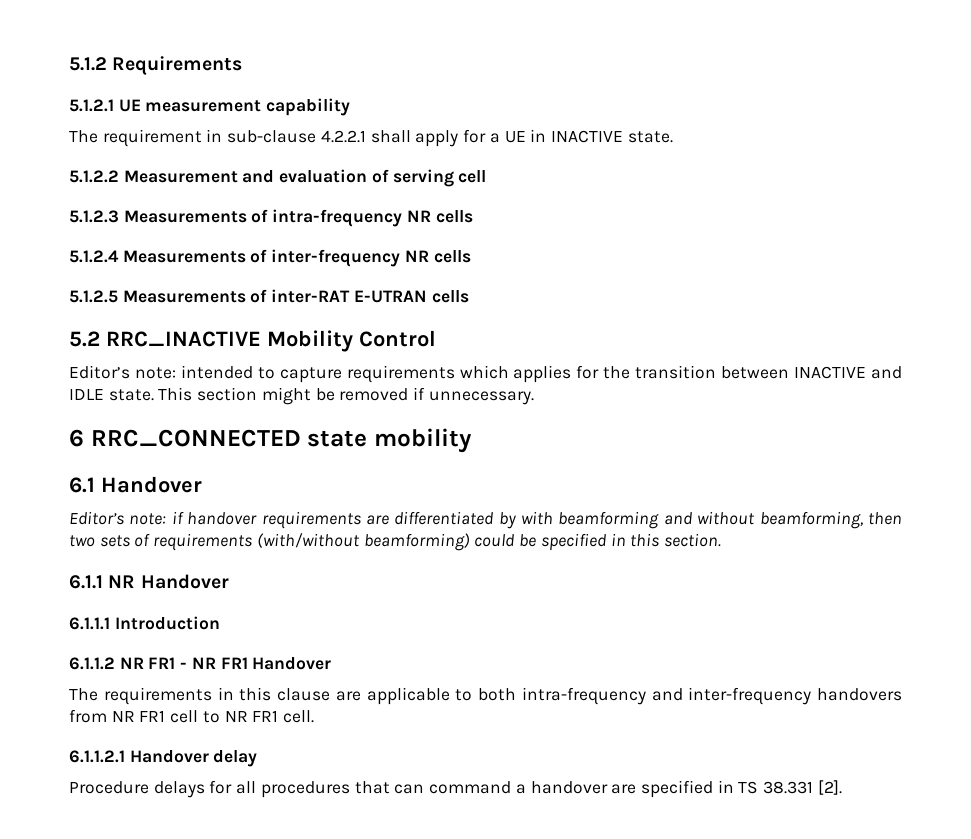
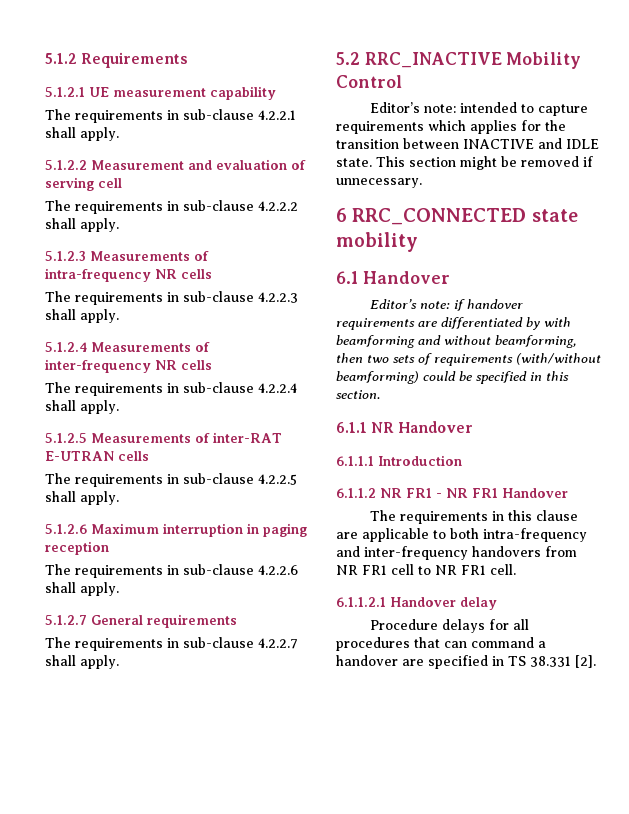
[102,129,202,147] requirement -> [75,110,163,123] requirements
[415,129,673,147] apply for a UE in INACTIVE state. -> [80,127,119,141] apply.
(487, 176) none -> [45,200,298,214] [45,218,119,232] // The requirements in sub-clause 4.2.2.2 shall apply.
(473, 216) none -> [45,291,298,305] [45,309,119,323] // The requirements in sub-clause 4.2.2.3 shall apply.
(471, 256) none -> [45,382,297,396] [45,400,119,414] // The requirements in sub-clause 4.2.2.4 shall apply.
(469, 296) none -> [45,473,297,487] [45,491,119,505] [45,523,307,537] [45,541,109,555] [45,564,298,578] [45,582,119,596] [45,614,237,628] [45,637,298,651] [45,655,119,669] // The requirements in sub-clause 4.2.2.5 shall apply. // 5.1.2.6 Maximum interruption in paging reception // The requirements in sub-clause 4.2.2.6 shall apply. // 5.1.2.7 General requirements // The requirements in sub-clause 4.2.2.7 shall apply.

